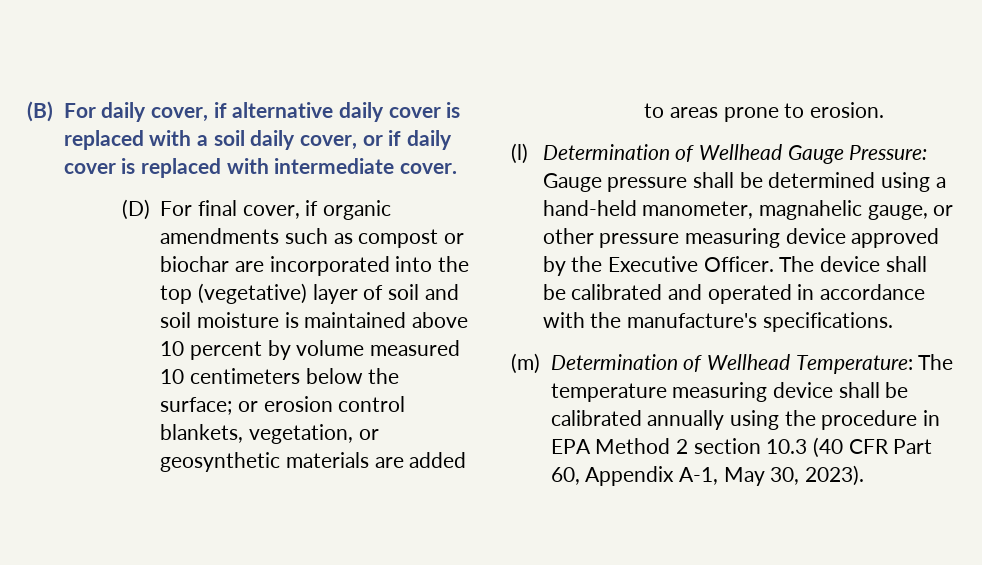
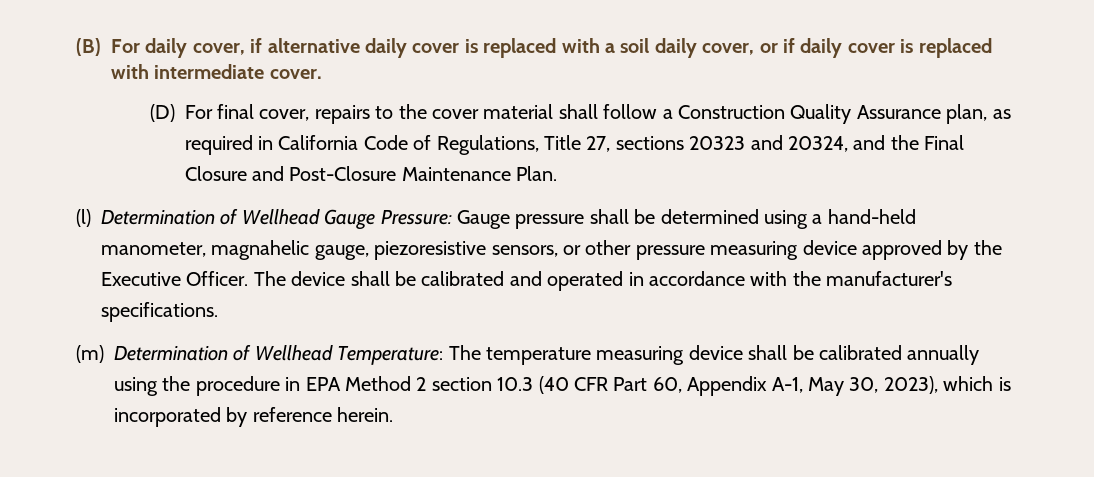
[305,200,392,220] [160,228,465,248] [160,256,470,276] [160,283,459,304] [160,312,469,328] [160,340,461,360] [160,368,400,384] [160,396,406,415] [160,424,379,444] [160,452,467,472] [644,102,885,122] if organic amendments such as compost or biochar are incorporated into the top (vegetative) layer of soil and soil moisture is maintained above 10 percent by volume measured 10 centimeters below the surface; or erosion control blankets, vegetation, or geosynthetic materials are added to areas prone to erosion. -> [314,104,1011,124] [184,135,965,155] [184,166,558,181] repairs to the cover material shall follow a Construction Quality Assurance plan, as required in California Code of Regulations, Title 27, sections 20323 and 20324, and the Final Closure and Post-Closure Maintenance Plan.
(928, 212) none -> [374,241,558,260] piezoresistive sensors,
[626,313,757,328] manufacture's -> [826,271,953,286] manufacturer's
[804,465,864,486] 2023). -> [883,376,1011,394] [114,407,394,427] 2023), which is incorporated by reference herein.

